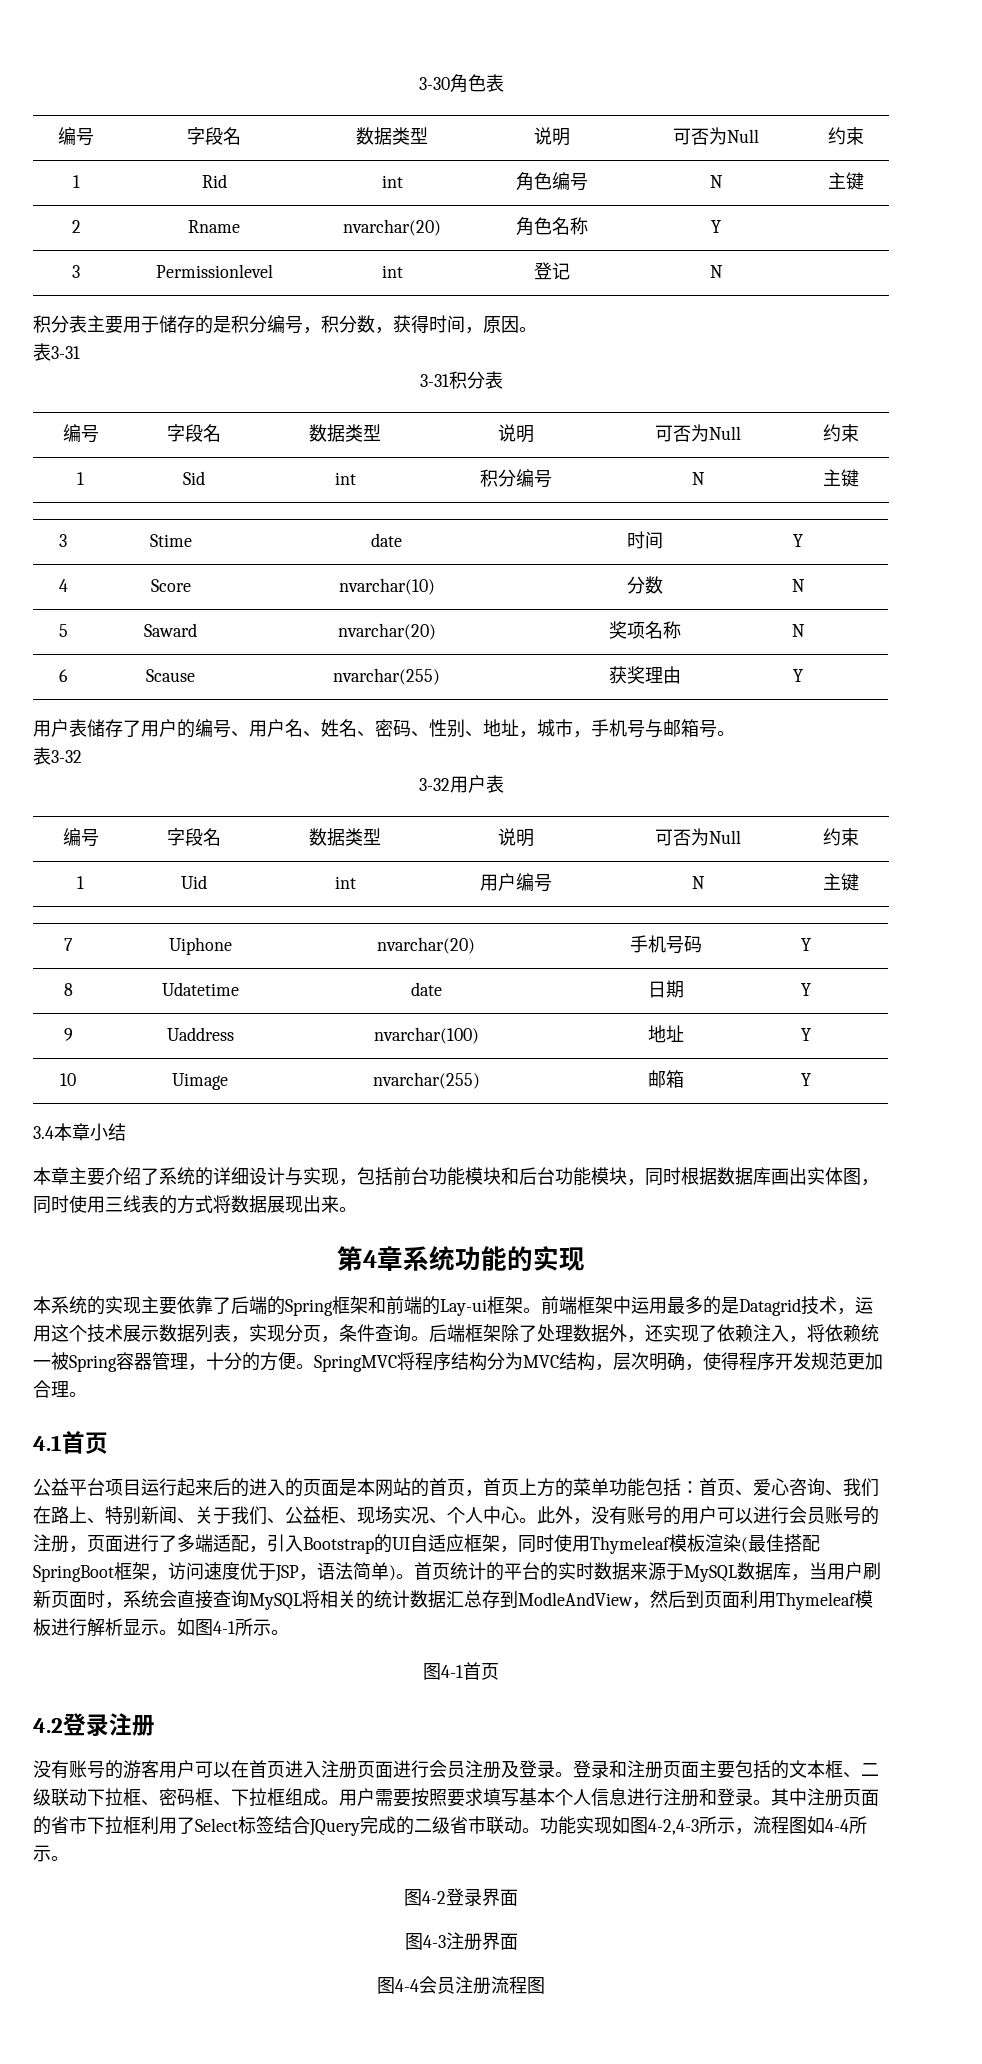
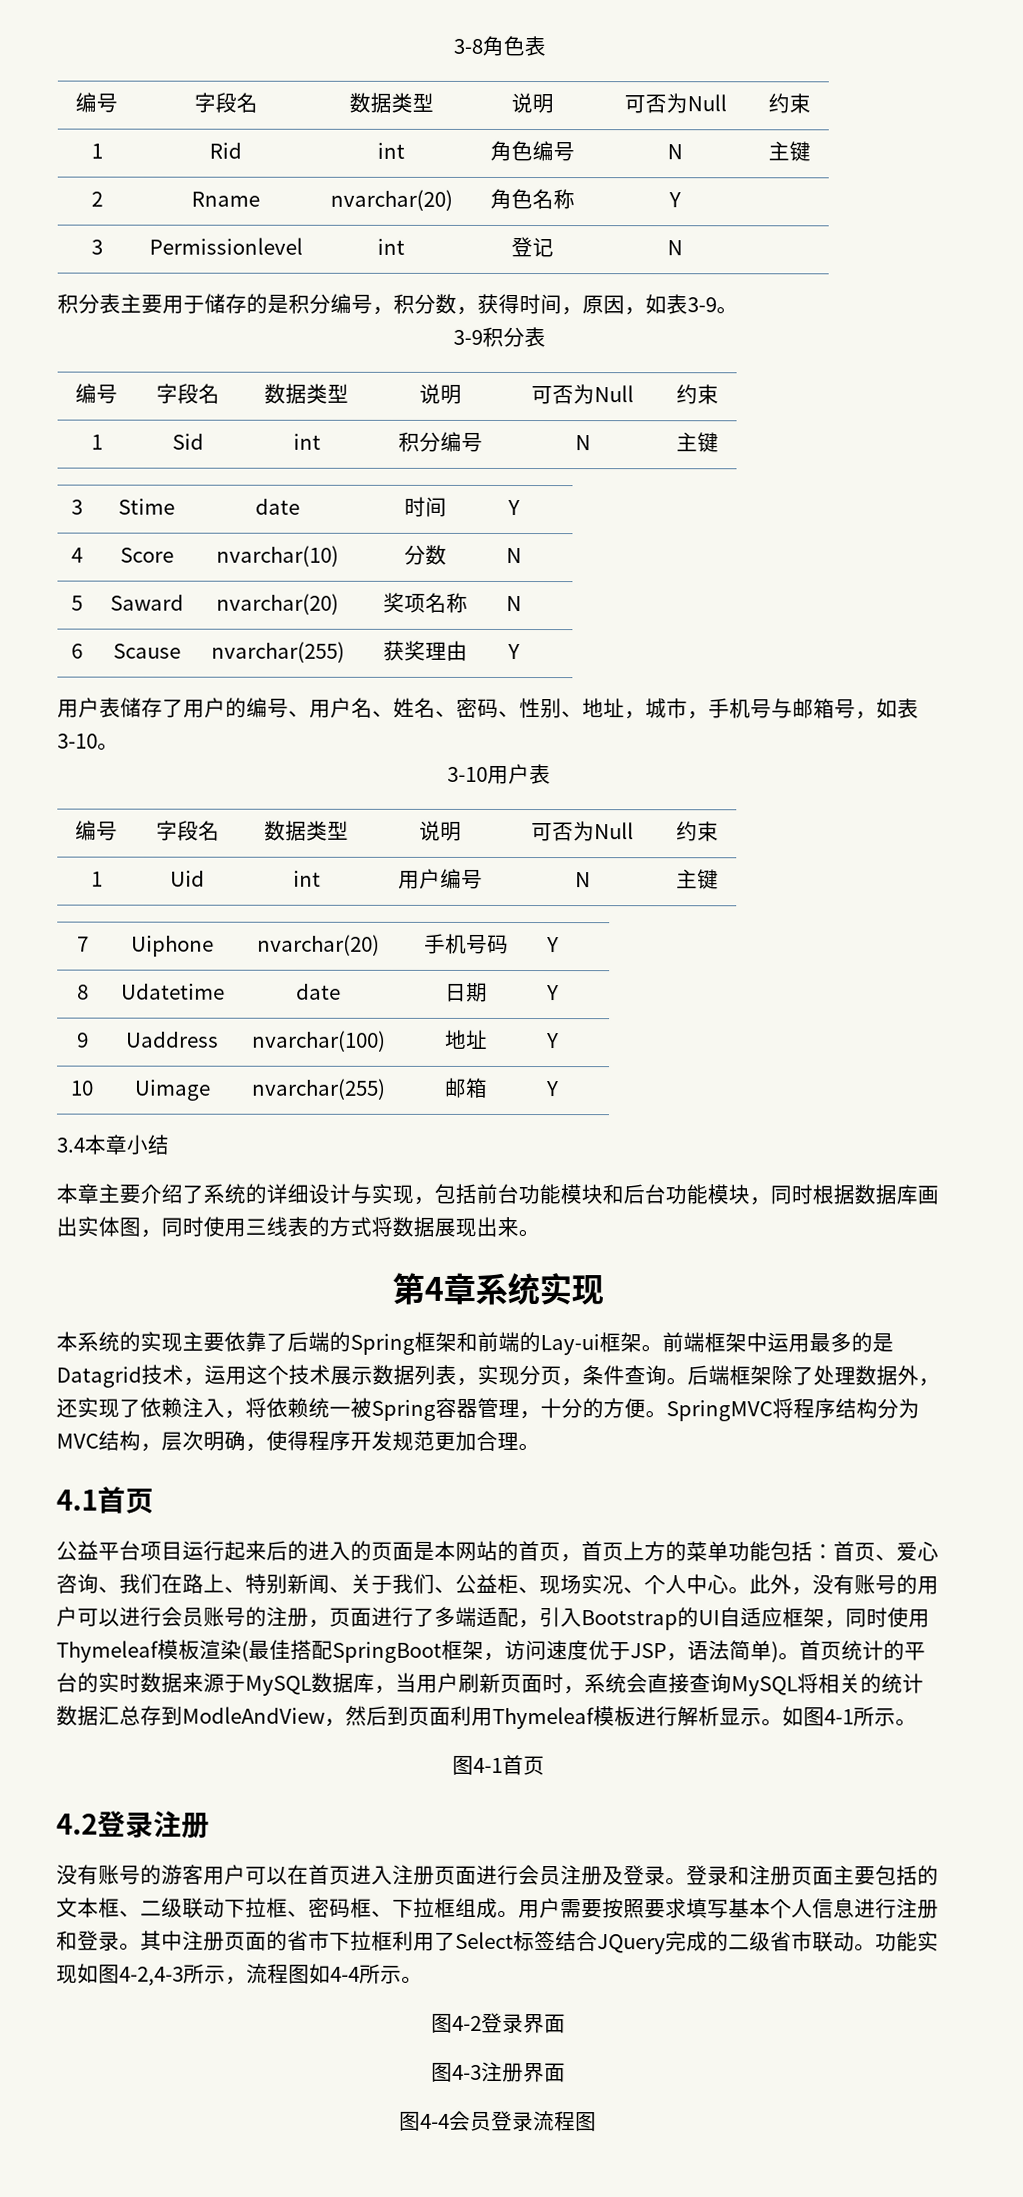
[418,77,450,90] 3-30 -> [452,38,483,54] 3-8
[519,327,537,332] [33,343,80,361] [419,374,449,387] 。 // 表3-31 // 3-31 -> [624,294,738,316] [452,329,483,345] ，如表3-9。 // 3-9
[717,731,735,736] [33,747,82,765] [418,778,450,791] 。 // 表3-32 // 3-32 -> [855,698,919,720] [57,733,119,751] [447,766,488,782] ，如表3-10。 // 3-10
[455,1246,533,1271] 功能的 -> (540, 1289) none
[455,1976,491,1994] 注册 -> [491,2110,534,2132] 登录

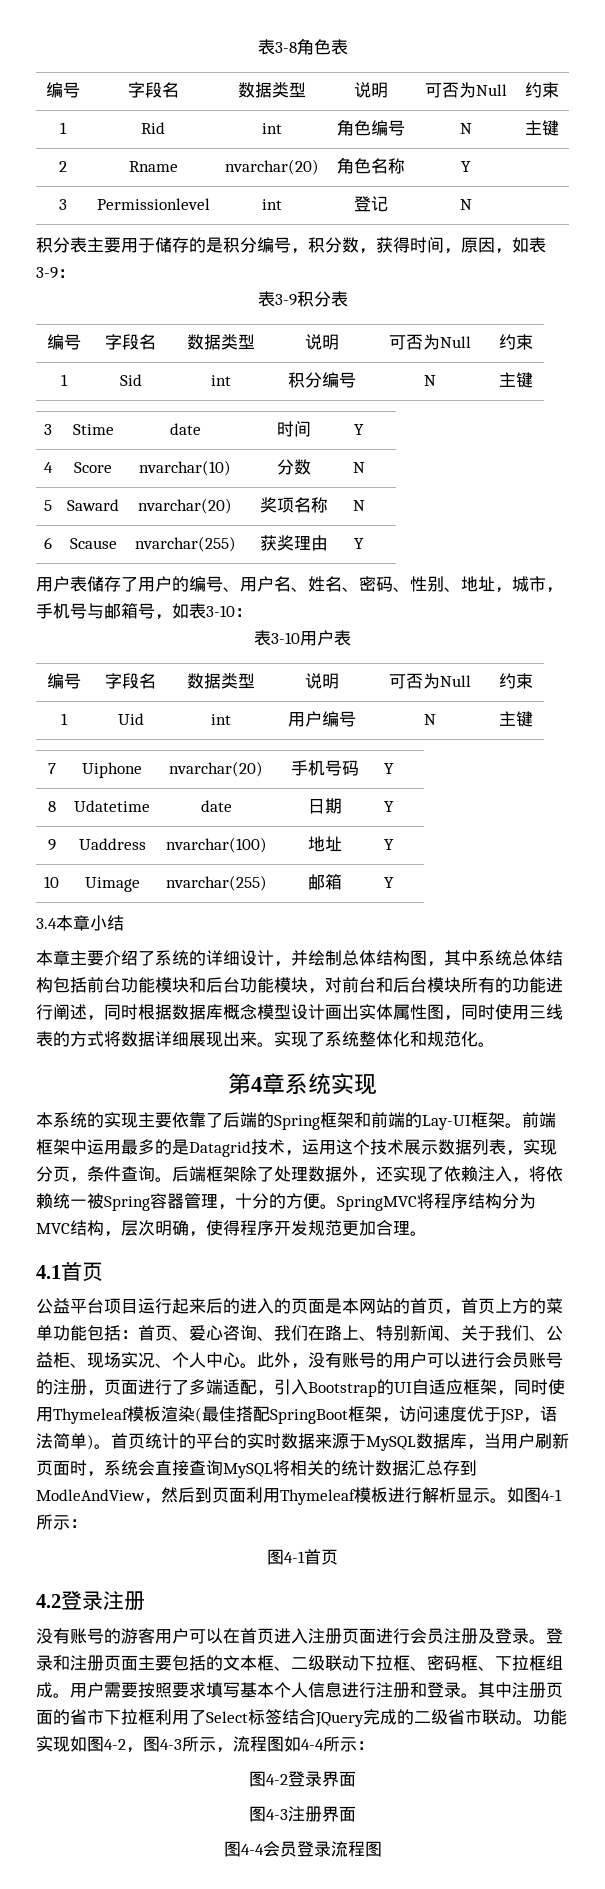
(452, 46) none -> [257,39,275,55] 表
[716,306,738,315] 。 // -> [58,269,75,278] [257,291,275,307] ： // 表
[97,742,119,751] 。 // -> [235,608,252,617] [254,630,271,646] ： // 表
[350,1183,435,1205] 与实现， -> [274,950,563,967] [36,977,53,993] ，并绘制总体结构图，其中系统总体结构
(771, 1201) none -> [325,977,563,993] [36,1004,104,1021] 对前台和后台模块所有的功能进行阐述，
(918, 1194) none -> [223,1004,325,1020] 概念模型设计
(120, 1226) none -> [393,1004,427,1020] 属性
(435, 1226) none -> [155,1031,189,1047] 详细
(540, 1233) none -> [274,1031,495,1047] 实现了系统整体化和规范化。
[540,1334,600,1356] Lay-ui -> [422,1115,471,1130] Lay-UI
[895,1718,917,1727] 。 -> [70,1519,87,1528] ：
[119,1966,184,1986] 4-2,4-3 -> [104,1736,182,1753] 4-2，图4-3
[401,1975,423,1984] 。 -> [357,1741,374,1750] ：

